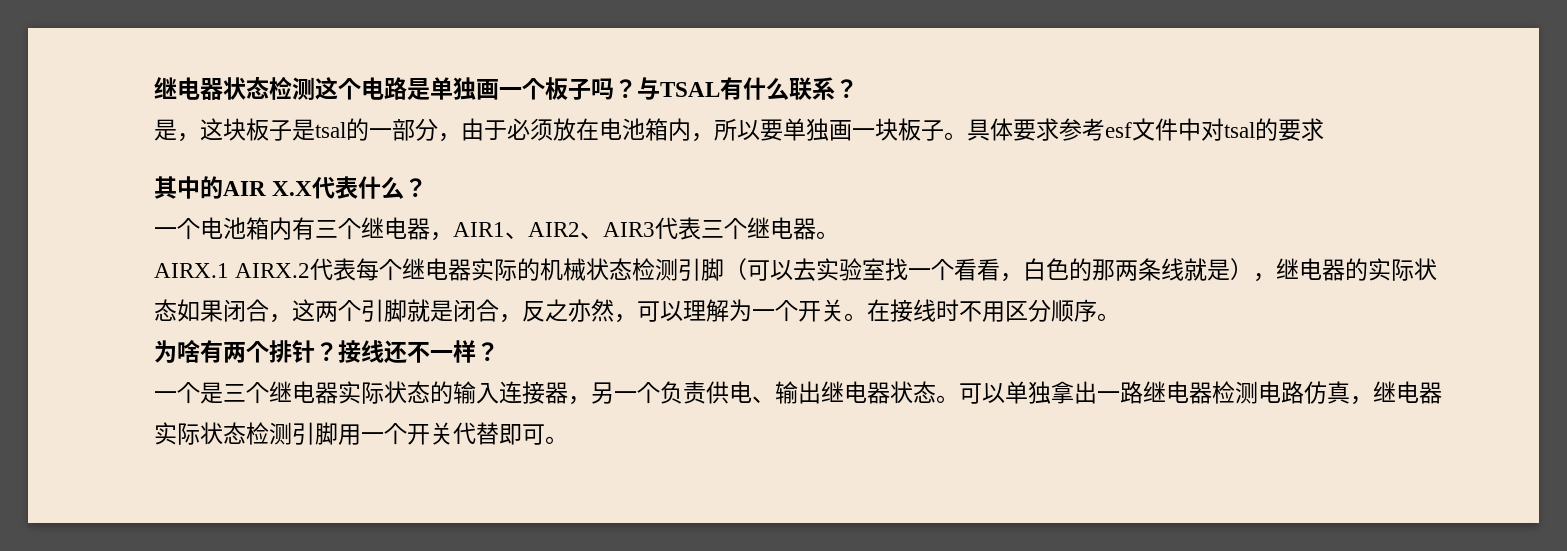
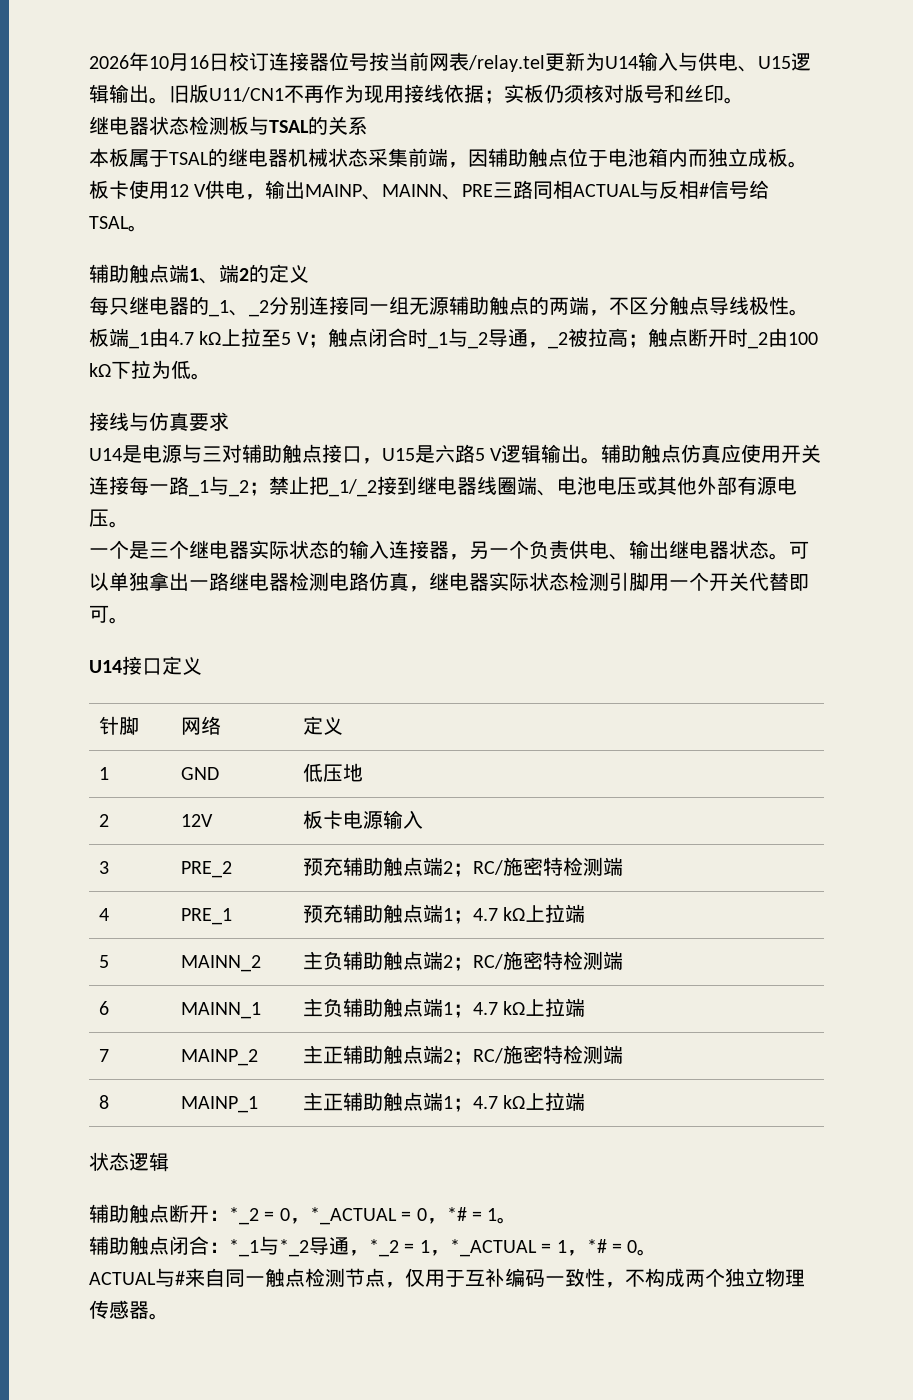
[154,76,858,100] [154,118,1324,142] [154,176,428,199] [154,217,839,241] [154,258,1438,282] [154,299,1120,323] [154,340,499,364] 继电器状态检测这个电路是单独画一个板子吗？与TSAL有什么联系？ // 是，这块板子是tsal的一部分，由于必须放在电池箱内，所以要单独画一块板子。具体要求参考esf文件中对tsal的要求 // 其中的AIR X.X代表什么？ // 一个电池箱内有三个继电器，AIR1、AIR2、AIR3代表三个继电器。 // AIRX.1 AIRX.2代表每个继电器实际的机械状态检测引脚（可以去实验室找一个看看，白色的那两条线就是），继电器的实际状态如果闭合，这两个引脚就是闭合，反之亦然，可以理解为一个开关。在接线时不用区分顺序。 // 为啥有两个排针？接线还不一样？ -> [89,52,811,72] [89,84,744,104] [89,116,368,135] [89,148,808,168] [89,180,770,200] [89,216,148,232] [89,264,309,284] [89,296,809,317] [89,328,818,349] [89,360,211,380] [89,412,229,431] [89,444,822,464] [89,476,797,497] [89,509,129,528] 2026年10月16日校订连接器位号按当前网表/relay.tel更新为U14输入与供电、U15逻辑输出。旧版U11/CN1不再作为现用接线依据；实板仍须核对版号和丝印。 // 继电器状态检测板与TSAL的关系 // 本板属于TSAL的继电器机械状态采集前端，因辅助触点位于电池箱内而独立成板。板卡使用12 V供电，输出MAINP、MAINN、PRE三路同相ACTUAL与反相#信号给TSAL。 // 辅助触点端1、端2的定义 // 每只继电器的_1、_2分别连接同一组无源辅助触点的两端，不区分触点导线极性。板端_1由4.7 kΩ上拉至5 V；触点闭合时_1与_2导通，_2被拉高；触点断开时_2由100 kΩ下拉为低。 // 接线与仿真要求 // U14是电源与三对辅助触点接口，U15是六路5 V逻辑输出。辅助触点仿真应使用开关连接每一路_1与_2；禁止把_1/_2接到继电器线圈端、电池电压或其他外部有源电压。
(568, 440) none -> [89,656,202,675] [99,716,140,735] [181,716,222,735] [303,716,344,735] [99,767,110,780] [181,767,220,780] [303,763,364,782] [99,814,110,827] [181,814,214,827] [303,810,424,829] [99,861,110,874] [181,861,233,878] [303,857,624,877] [99,908,110,921] [181,908,233,925] [303,904,586,924] [99,955,110,968] [181,955,262,972] [303,951,624,971] [99,1001,110,1015] [181,1002,262,1019] [303,998,586,1018] [99,1049,110,1062] [181,1049,259,1066] [303,1045,624,1065] [99,1095,110,1109] [181,1096,259,1113] [303,1092,586,1112] [89,1152,169,1172] [89,1204,518,1225] [89,1236,658,1257] [89,1268,805,1288] [89,1300,169,1320] // U14接口定义 // 针脚 | 网络 | 定义 // 1 | GND | 低压地 // 2 | 12V | 板卡电源输入 // 3 | PRE_2 | 预充辅助触点端2；RC/施密特检测端 // 4 | PRE_1 | 预充辅助触点端1；4.7 kΩ上拉端 // 5 | MAINN_2 | 主负辅助触点端2；RC/施密特检测端 // 6 | MAINN_1 | 主负辅助触点端1；4.7 kΩ上拉端 // 7 | MAINP_2 | 主正辅助触点端2；RC/施密特检测端 // 8 | MAINP_1 | 主正辅助触点端1；4.7 kΩ上拉端 // 状态逻辑 // 辅助触点断开：*_2 = 0，*_ACTUAL = 0，*# = 1。 // 辅助触点闭合：*_1与*_2导通，*_2 = 1，*_ACTUAL = 1，*# = 0。 // ACTUAL与#来自同一触点检测节点，仅用于互补编码一致性，不构成两个独立物理传感器。

